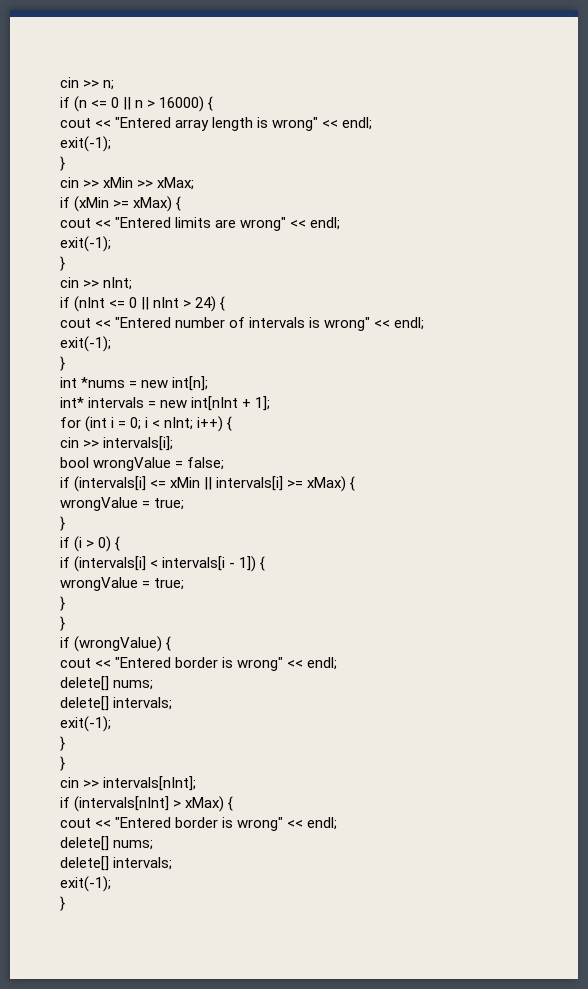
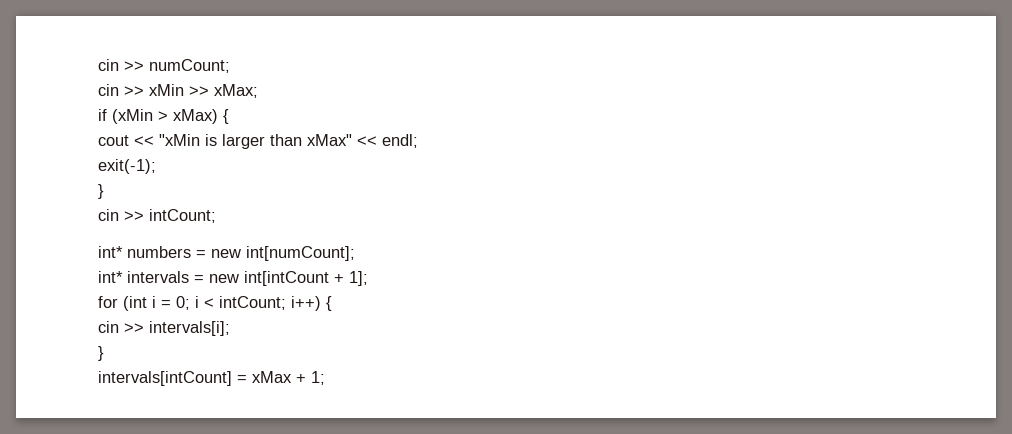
[60,77,115,90] [60,96,214,112] [60,117,373,131] [60,136,111,152] [60,156,65,171] [60,177,195,190] [60,196,182,212] [60,217,341,231] [60,236,111,252] [60,256,65,271] [60,277,133,290] [60,296,226,312] [60,317,425,331] [60,336,111,352] [60,356,65,371] [60,376,209,391] cin >> n; // if (n <= 0 || n > 16000) { // cout << "Entered array length is wrong" << endl; // exit(-1); // } // cin >> xMin >> xMax; // if (xMin >= xMax) { // cout << "Entered limits are wrong" << endl; // exit(-1); // } // cin >> nInt; // if (nInt <= 0 || nInt > 24) { // cout << "Entered number of intervals is wrong" << endl; // exit(-1); // } // int *nums = new int[n]; -> [98,59,230,73] [98,84,258,98] [98,109,229,124] [98,134,418,149] [98,159,156,174] [98,184,104,199] [98,209,216,223] [98,246,355,261] cin >> numCount; // cin >> xMin >> xMax; // if (xMin > xMax) { // cout << "xMin is larger than xMax" << endl; // exit(-1); // } // cin >> intCount; // int* numbers = new int[numCount];
[191,396,239,411] int[nInt -> [244,271,329,286] int[intCount
[164,417,194,430] nInt; -> [219,296,286,310] intCount;
[60,457,225,471] [60,476,356,492] [60,497,185,511] [60,516,65,531] [60,536,121,552] [60,556,266,572] [60,577,185,591] [60,596,65,611] [60,616,65,631] [60,636,172,652] [60,657,338,671] [60,676,154,691] [60,696,173,711] [60,716,111,732] [60,736,65,751] [60,756,65,771] [60,776,197,791] [60,796,234,812] [60,817,338,831] [60,836,154,851] [60,856,173,871] [60,876,111,892] [60,896,65,911] bool wrongValue = false; // if (intervals[i] <= xMin || intervals[i] >= xMax) { // wrongValue = true; // } // if (i > 0) { // if (intervals[i] < intervals[i - 1]) { // wrongValue = true; // } // } // if (wrongValue) { // cout << "Entered border is wrong" << endl; // delete[] nums; // delete[] intervals; // exit(-1); // } // } // cin >> intervals[nInt]; // if (intervals[nInt] > xMax) { // cout << "Entered border is wrong" << endl; // delete[] nums; // delete[] intervals; // exit(-1); // } -> [98,346,104,361] [98,371,325,386] } // intervals[intCount] = xMax + 1;

